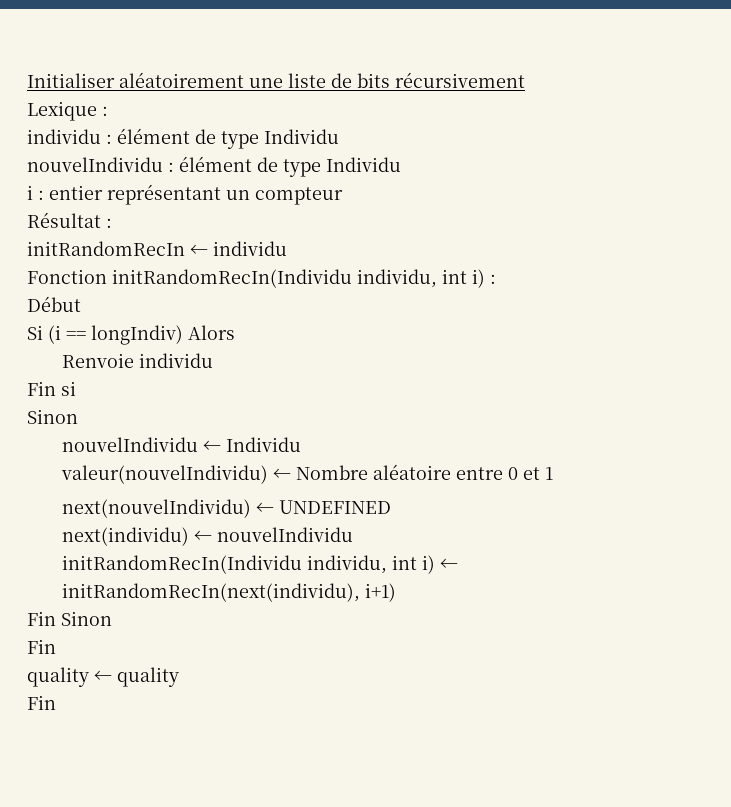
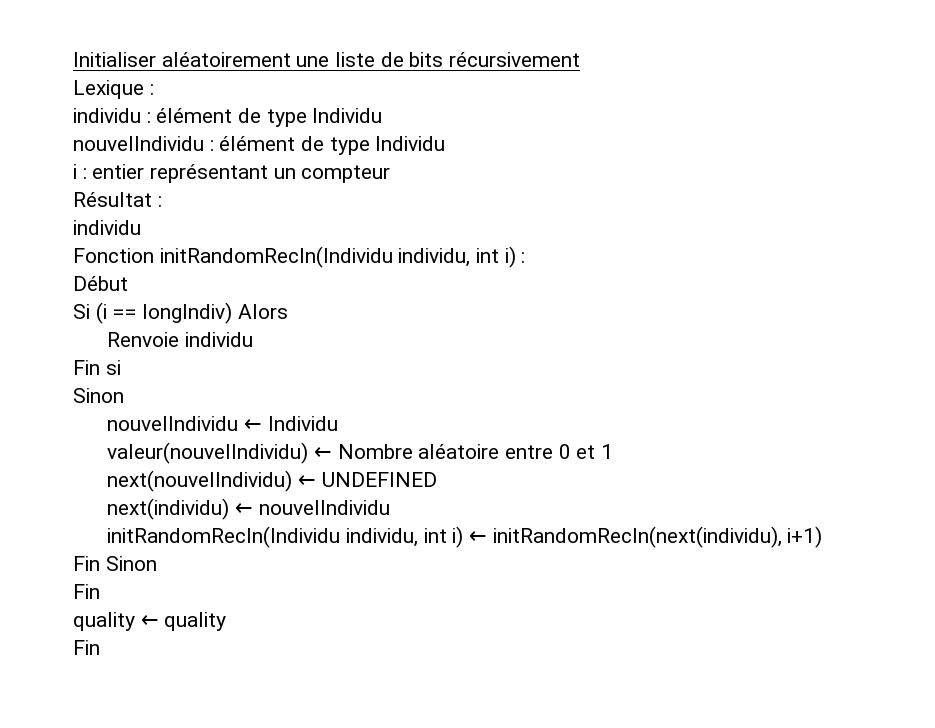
[27,241,208,256] initRandomRecIn ← -> (162, 201) none

